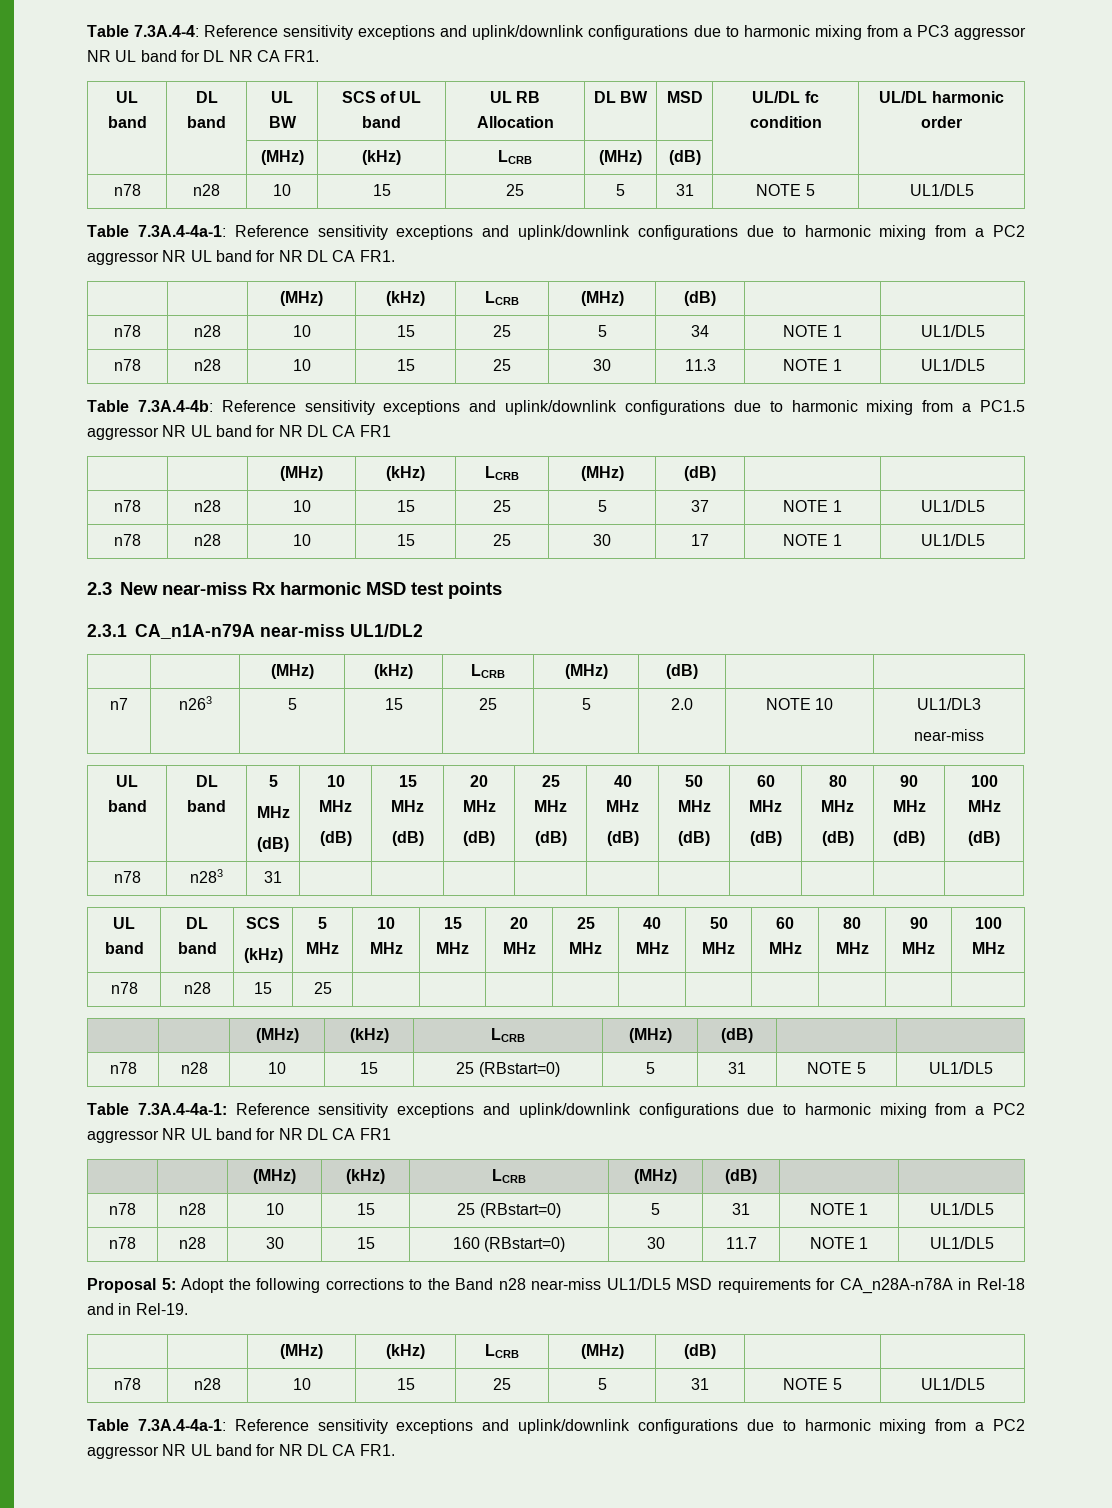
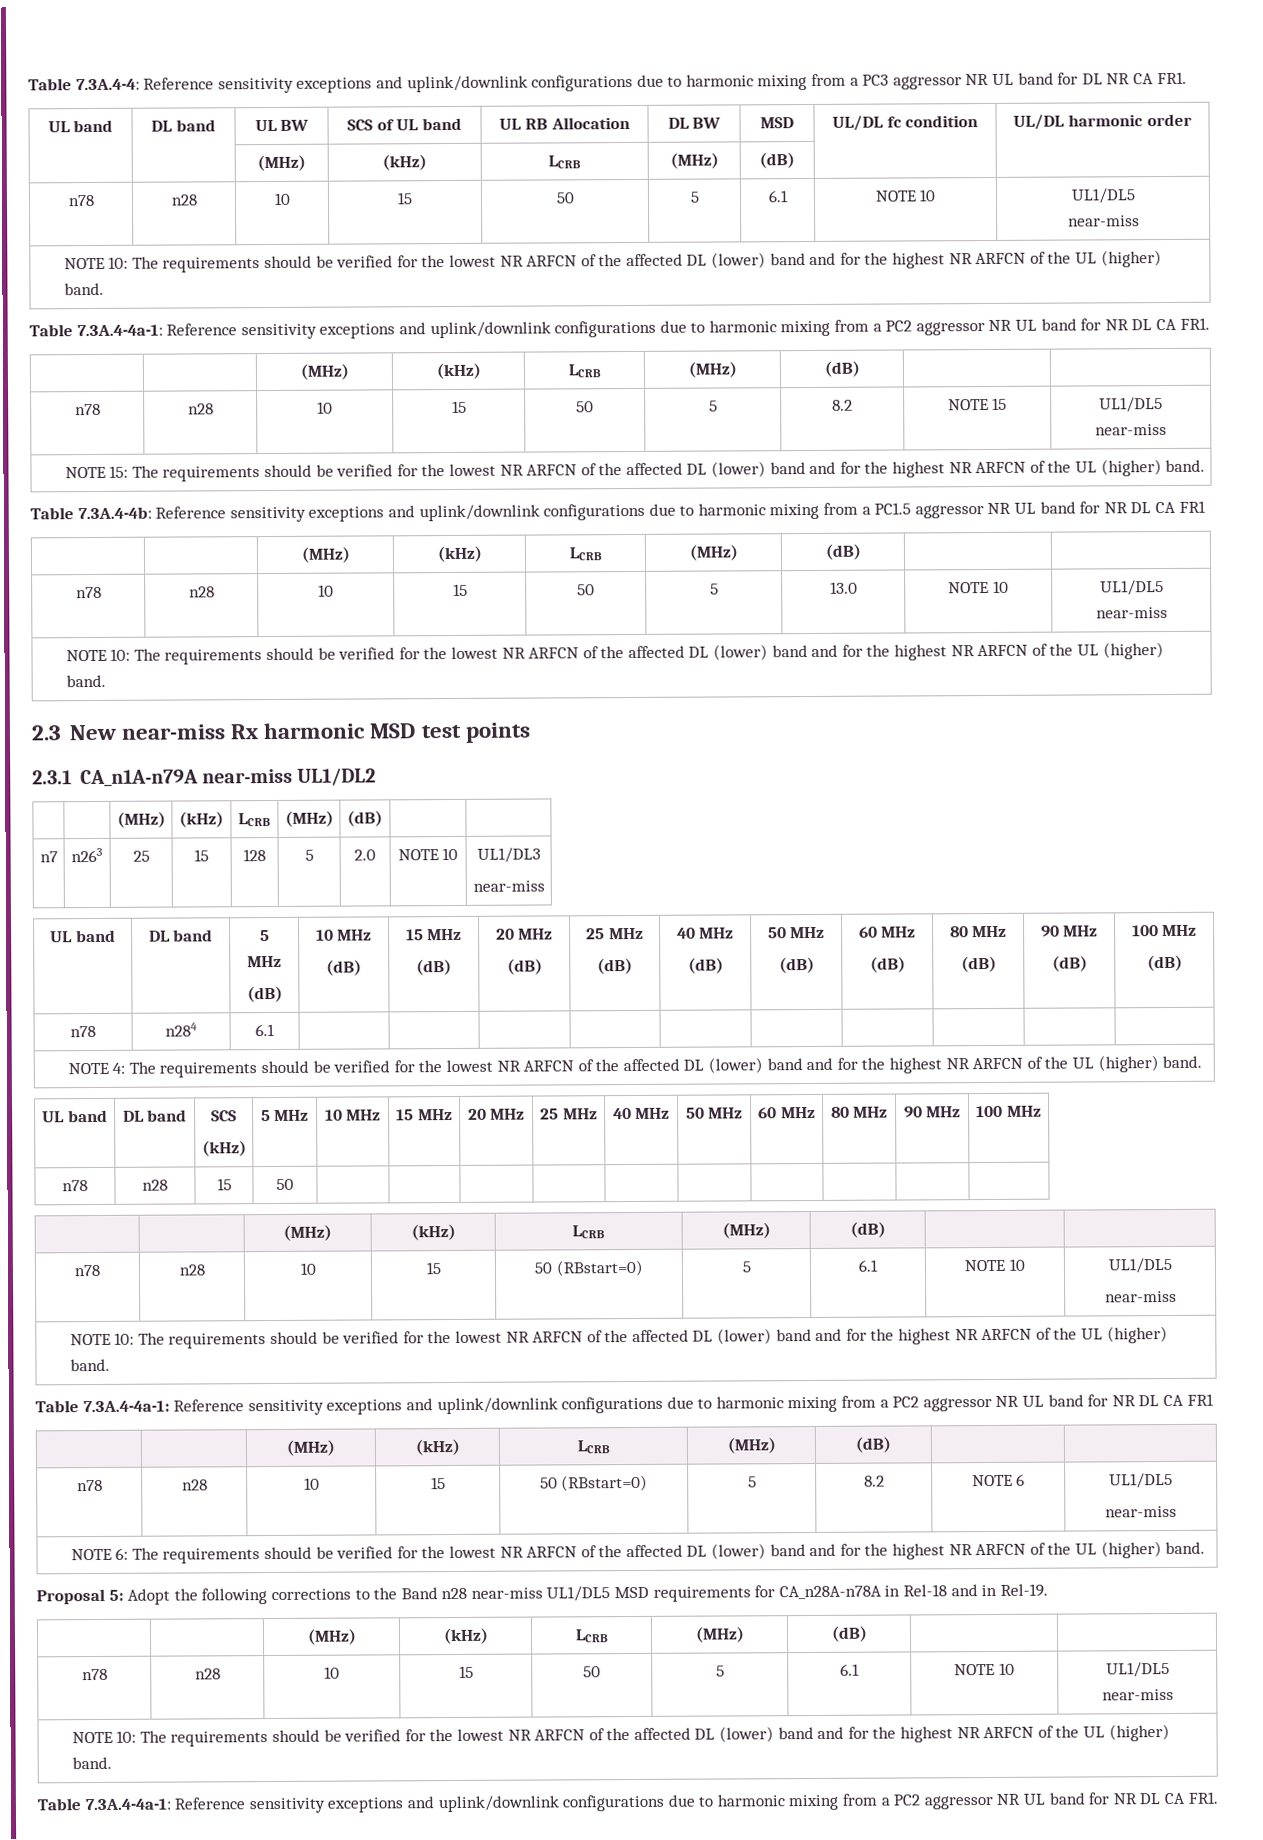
[506,184,524,196] [616,184,625,196] [675,184,694,196] [756,184,815,196] [909,184,974,196] 25 | 5 | 31 | NOTE 5 | UL1/DL5 -> [555,192,574,204] [689,191,699,203] [767,190,788,203] [874,189,936,202] [1070,188,1136,204] [1067,215,1140,227] [63,250,1162,273] [63,282,104,296] 50 | 5 | 6.1 | NOTE 10 | UL1/DL5 // near-miss // NOTE 10: The requirements should be verified for the lowest NR ARFCN of the affected DL (lower) band and for the highest NR ARFCN of the UL (higher) band.
[493,325,511,337] [597,325,607,337] [691,325,709,337] [783,325,842,337] [920,325,985,337] [114,359,141,371] [194,359,221,371] [292,359,311,371] [396,359,415,371] [493,359,511,371] [593,359,611,371] [684,359,716,371] [783,359,842,371] [920,359,985,371] 25 | 5 | 34 | NOTE 1 | UL1/DL5 // n78 | n28 | 10 | 15 | 25 | 30 | 11.3 | NOTE 1 | UL1/DL5 -> [576,401,594,413] [708,400,718,412] [832,399,853,411] [947,397,1008,411] [1099,397,1163,413] [1095,424,1167,436] [64,459,1206,482] 50 | 5 | 8.2 | NOTE 15 | UL1/DL5 // near-miss // NOTE 15: The requirements should be verified for the lowest NR ARFCN of the affected DL (lower) band and for the highest NR ARFCN of the UL (higher) band.
[493,500,511,512] [597,500,607,512] [691,500,709,512] [783,500,842,512] [920,500,985,512] [114,534,141,546] [194,534,221,546] [292,534,311,546] [396,534,415,546] [493,534,511,546] [593,534,611,546] [691,534,709,546] [783,534,842,546] [920,534,985,546] 25 | 5 | 37 | NOTE 1 | UL1/DL5 // n78 | n28 | 10 | 15 | 25 | 30 | 17 | NOTE 1 | UL1/DL5 -> [577,584,595,596] [709,583,719,595] [829,581,858,594] [948,580,1009,594] [1099,580,1164,596] [1095,607,1168,619] [65,642,1164,665] [65,674,106,688] 50 | 5 | 13.0 | NOTE 10 | UL1/DL5 // near-miss // NOTE 10: The requirements should be verified for the lowest NR ARFCN of the affected DL (lower) band and for the highest NR ARFCN of the UL (higher) band.
[287,698,297,710] [384,698,403,710] [479,698,497,710] 5 | 15 | 25 -> [132,850,150,862] [194,849,209,862] [243,849,266,862] 25 | 15 | 128
[190,869,223,883] [264,871,282,883] n283 | 31 | | | | | | | | | | -> [165,1022,198,1037] [255,1023,275,1037] [67,1055,1203,1078] n284 | 6.1 | | | | | | | | | | // NOTE 4: The requirements should be verified for the lowest NR ARFCN of the affected DL (lower) band and for the highest NR ARFCN of the UL (higher) band.
[313,982,332,994] [255,1028,299,1043] [349,1028,389,1043] [491,1028,525,1042] [628,1028,672,1043] [721,1028,753,1043] [109,1062,137,1074] [180,1062,208,1074] [268,1062,286,1074] [360,1062,378,1074] [456,1062,560,1077] [645,1062,655,1074] [728,1062,746,1074] [807,1062,866,1074] [928,1062,993,1074] 25 | | | | | | | | | | // | | (MHz) | (kHz) | LCRB | (MHz) | (dB) | | // n78 | n28 | 10 | 15 | 25 (RBstart=0) | 5 | 31 | NOTE 5 | UL1/DL5 -> [276,1178,294,1190] [283,1224,332,1241] [410,1223,456,1241] [572,1225,605,1239] [721,1222,771,1239] [849,1221,886,1238] [74,1264,100,1277] [178,1264,205,1276] [299,1262,316,1275] [425,1262,441,1275] [534,1259,643,1277] [741,1261,751,1273] [858,1259,878,1272] [964,1258,1025,1272] [1107,1257,1172,1274] [1104,1290,1177,1303] [69,1326,1168,1349] [69,1358,110,1372] 50 | | | | | | | | | | // | | (MHz) | (kHz) | LCRB | (MHz) | (dB) | | // n78 | n28 | 10 | 15 | 50 (RBstart=0) | 5 | 6.1 | NOTE 10 | UL1/DL5 // near-miss // NOTE 10: The requirements should be verified for the lowest NR ARFCN of the affected DL (lower) band and for the highest NR ARFCN of the UL (higher) band.
[457,1203,561,1218] [651,1203,660,1215] [732,1203,750,1215] [809,1203,869,1215] [929,1203,994,1215] [109,1237,136,1249] [179,1237,206,1249] [265,1237,284,1249] [356,1237,375,1249] [452,1237,566,1252] [646,1237,665,1249] [725,1237,757,1249] [809,1237,869,1249] [929,1237,994,1249] 25 (RBstart=0) | 5 | 31 | NOTE 1 | UL1/DL5 // n78 | n28 | 30 | 15 | 160 (RBstart=0) | 30 | 11.7 | NOTE 1 | UL1/DL5 -> [539,1474,649,1492] [747,1476,757,1488] [863,1475,885,1487] [971,1473,1026,1487] [1109,1472,1173,1489] [1105,1505,1177,1518] [70,1541,1206,1564] 50 (RBstart=0) | 5 | 8.2 | NOTE 6 | UL1/DL5 // near-miss // NOTE 6: The requirements should be verified for the lowest NR ARFCN of the affected DL (lower) band and for the highest NR ARFCN of the UL (higher) band.
[493,1378,511,1390] [597,1378,607,1390] [691,1378,709,1390] [783,1378,842,1390] [920,1378,985,1390] 25 | 5 | 31 | NOTE 5 | UL1/DL5 -> [583,1666,601,1678] [715,1665,725,1677] [840,1663,860,1676] [954,1662,1015,1676] [1105,1662,1170,1678] [1101,1688,1174,1701] [71,1724,1170,1747] [71,1756,112,1770] 50 | 5 | 6.1 | NOTE 10 | UL1/DL5 // near-miss // NOTE 10: The requirements should be verified for the lowest NR ARFCN of the affected DL (lower) band and for the highest NR ARFCN of the UL (higher) band.

